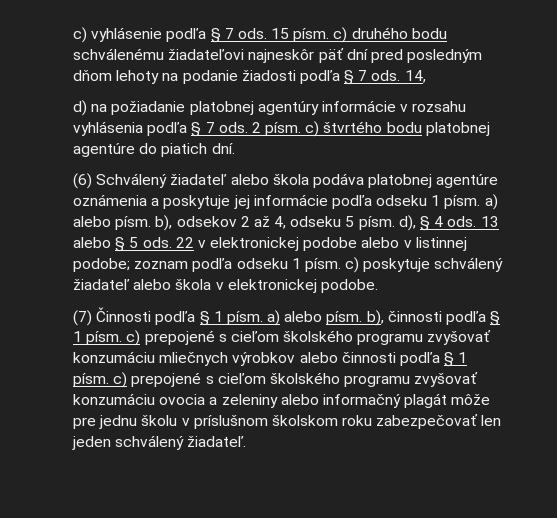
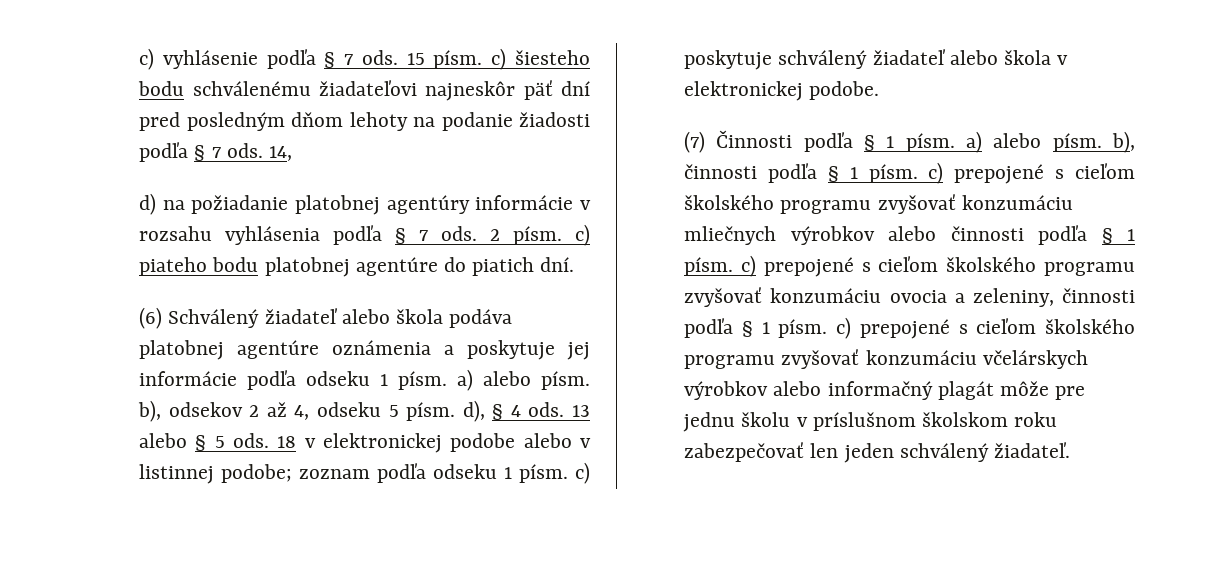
[351,27,408,39] druhého -> [514,50,590,65] šiesteho
[323,121,383,133] štvrtého -> [139,257,208,276] piateho
[175,237,194,248] 22 -> [277,436,297,448] 18
[221,394,278,408] zeleniny -> [972,288,1135,307] [684,317,1135,339] [684,349,1088,369] [684,381,769,400] zeleniny, činnosti podľa § 1 písm. c) prepojené s cieľom školského programu zvyšovať konzumáciu včelárskych výrobkov

